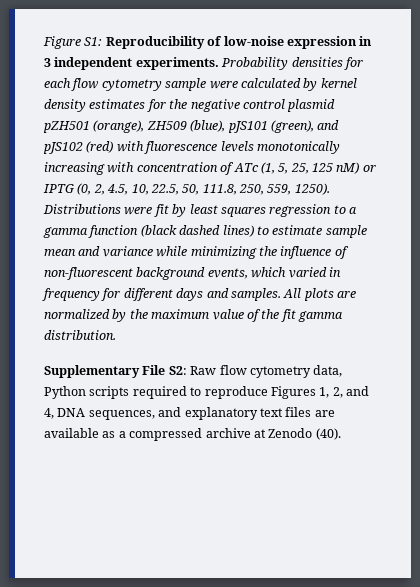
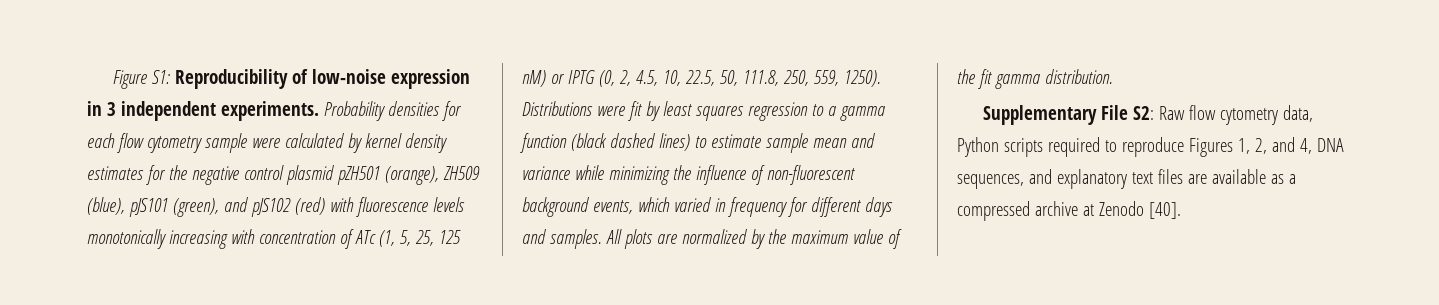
[315,428,341,440] (40). -> [1148,202,1181,219] [40].

